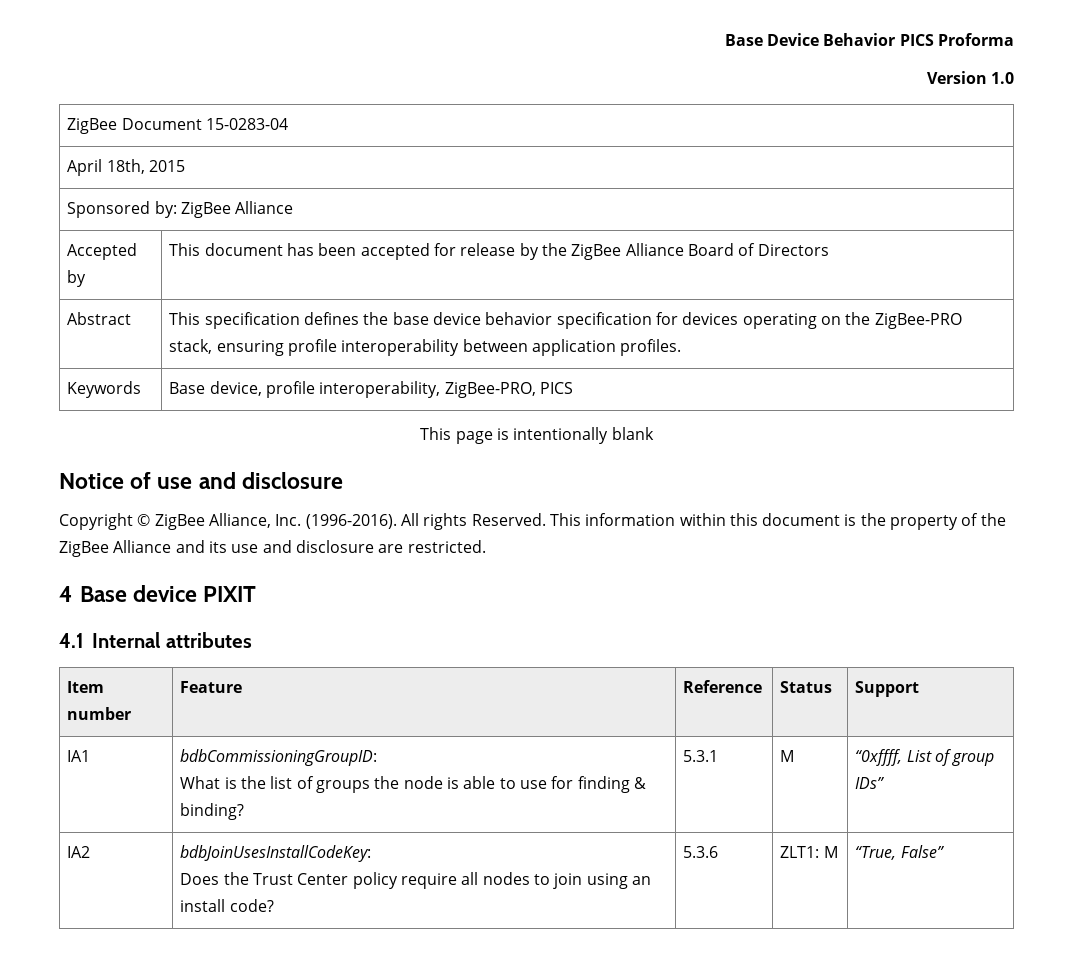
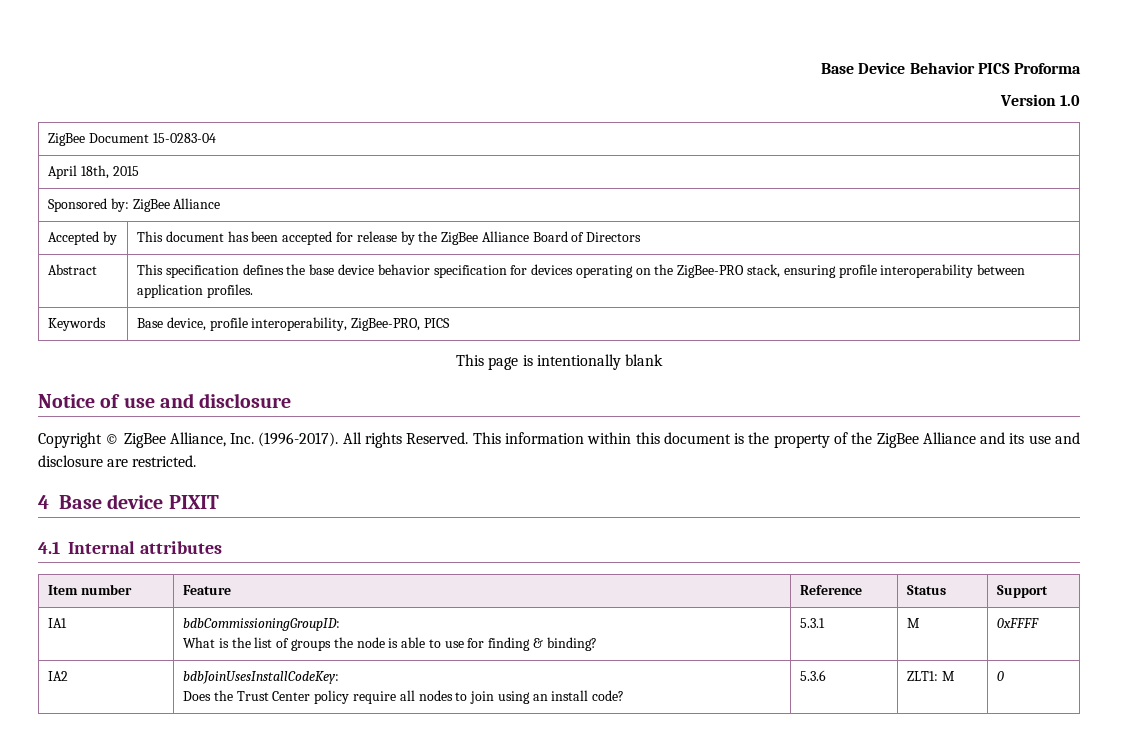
[305,514,397,529] (1996-2016). -> [258,432,339,447] (1996-2017).
[855,749,995,766] [855,777,885,789] “0xffff, List of group IDs” -> [997,618,1040,628] 0xFFFF
[855,845,944,860] “True, False” -> [997,671,1005,681] 0

